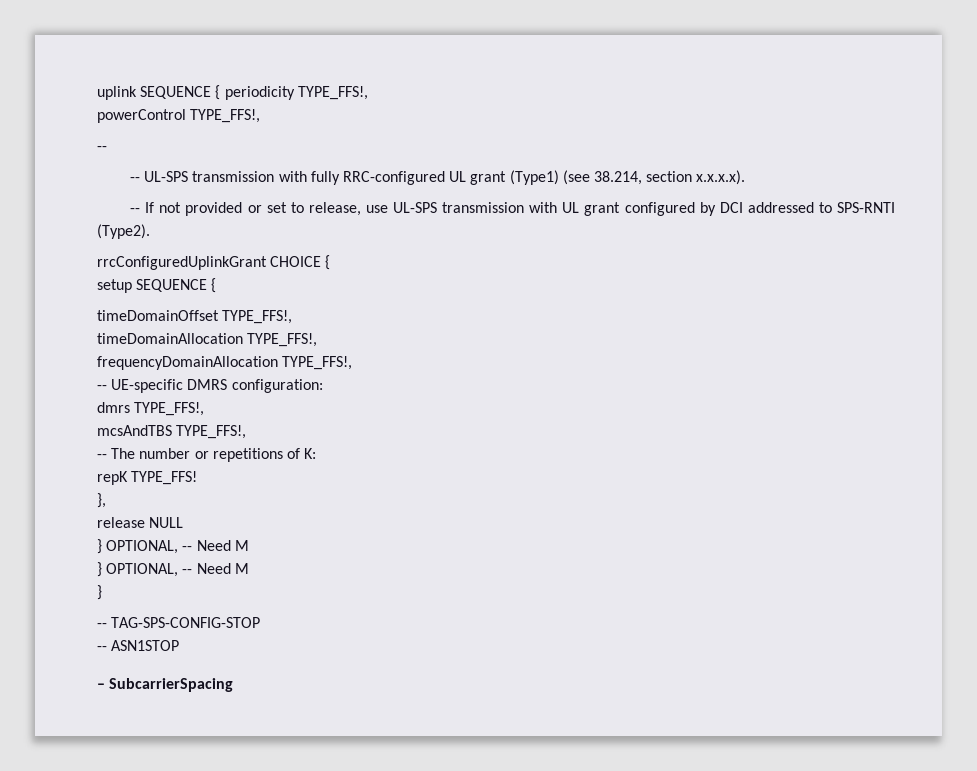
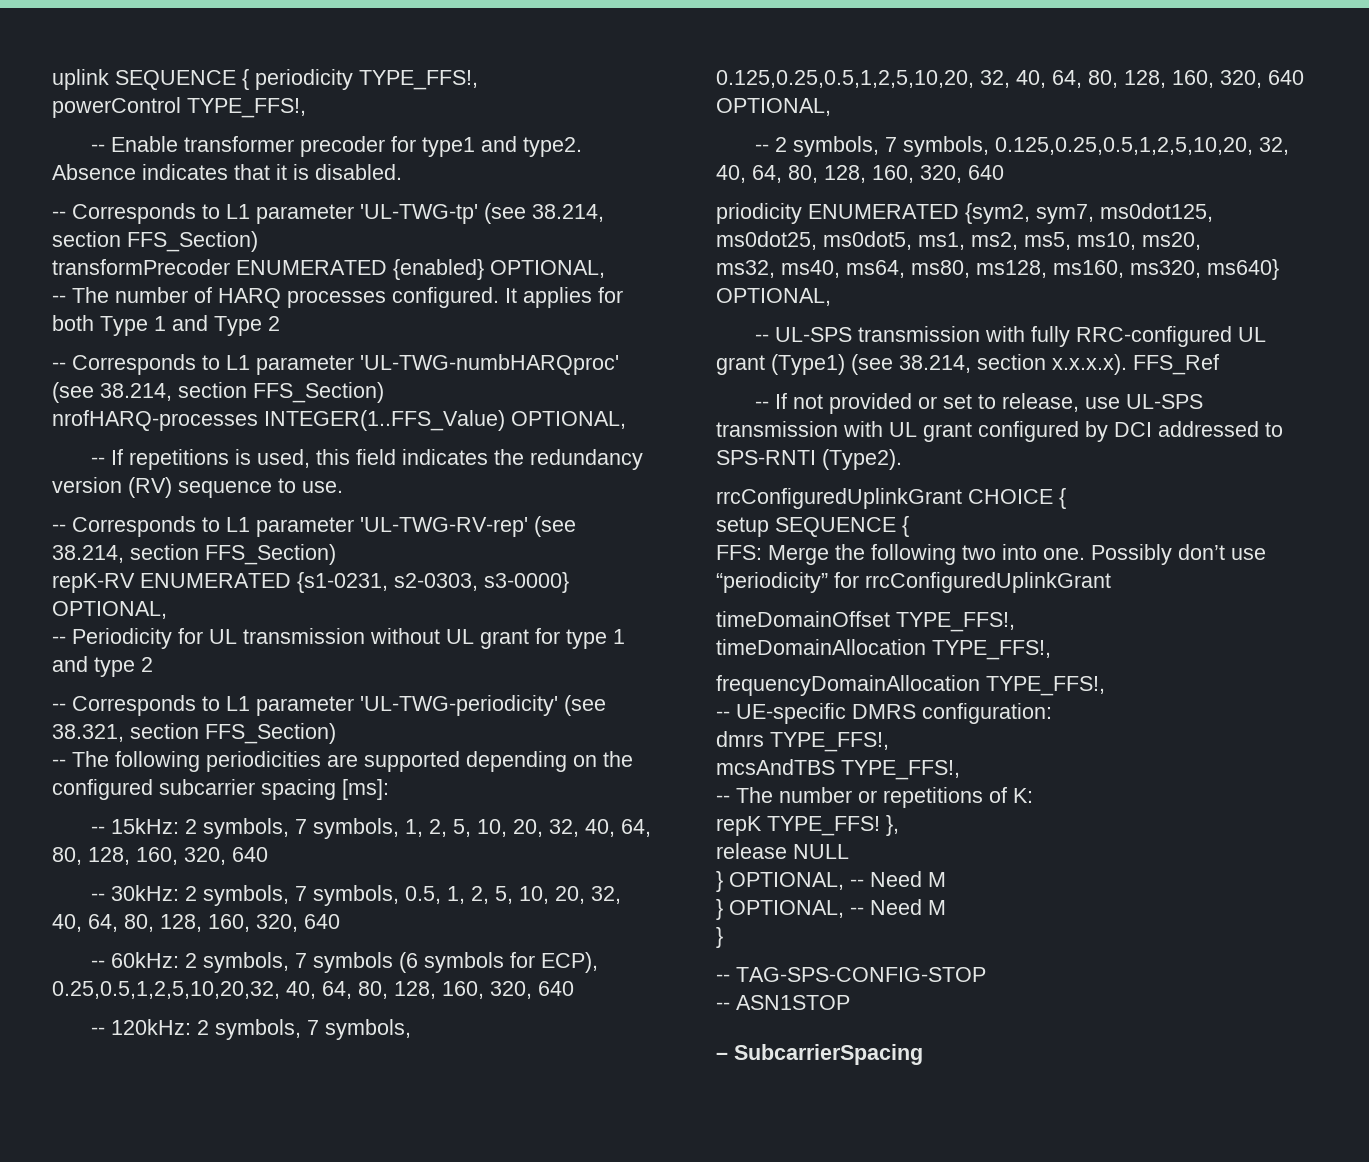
(107, 148) none -> [110,136,582,157] [52,164,402,180] [52,203,604,224] [52,231,258,252] [52,259,605,280] [52,287,623,308] [52,315,280,336] [52,354,619,375] [52,382,384,403] [52,410,626,431] [90,449,643,470] [52,477,343,498] [52,516,576,537] [52,544,336,565] [52,572,569,593] [52,601,167,619] [52,628,625,649] [52,656,153,677] [52,695,606,716] [52,723,336,744] [52,751,633,772] [52,779,389,800] [90,818,651,839] [52,847,268,865] [90,885,621,906] [52,914,340,932] [90,952,598,973] [52,981,574,999] [90,1019,411,1040] [716,70,1304,88] [716,98,831,116] [754,136,1289,157] [716,165,1004,183] [716,203,1213,224] [716,231,1201,250] [716,259,1279,280] [716,288,831,306] Enable transformer precoder for type1 and type2. Absence indicates that it is disabled. // -- Corresponds to L1 parameter 'UL-TWG-tp' (see 38.214, section FFS_Section) // transformPrecoder ENUMERATED {enabled} OPTIONAL, // -- The number of HARQ processes configured. It applies for both Type 1 and Type 2 // -- Corresponds to L1 parameter 'UL-TWG-numbHARQproc' (see 38.214, section FFS_Section) // nrofHARQ-processes INTEGER(1..FFS_Value) OPTIONAL, // -- If repetitions is used, this field indicates the redundancy version (RV) sequence to use. // -- Corresponds to L1 parameter 'UL-TWG-RV-rep' (see 38.214, section FFS_Section) // repK-RV ENUMERATED {s1-0231, s2-0303, s3-0000} OPTIONAL, // -- Periodicity for UL transmission without UL grant for type 1 and type 2 // -- Corresponds to L1 parameter 'UL-TWG-periodicity' (see 38.321, section FFS_Section) // -- The following periodicities are supported depending on the configured subcarrier spacing [ms]: // -- 15kHz: 2 symbols, 7 symbols, 1, 2, 5, 10, 20, 32, 40, 64, 80, 128, 160, 320, 640 // -- 30kHz: 2 symbols, 7 symbols, 0.5, 1, 2, 5, 10, 20, 32, 40, 64, 80, 128, 160, 320, 640 // -- 60kHz: 2 symbols, 7 symbols (6 symbols for ECP), 0.25,0.5,1,2,5,10,20,32, 40, 64, 80, 128, 160, 320, 640 // -- 120kHz: 2 symbols, 7 symbols, 0.125,0.25,0.5,1,2,5,10,20, 32, 40, 64, 80, 128, 160, 320, 640 OPTIONAL, // -- 2 symbols, 7 symbols, 0.125,0.25,0.5,1,2,5,10,20, 32, 40, 64, 80, 128, 160, 320, 640 // priodicity ENUMERATED {sym2, sym7, ms0dot125, ms0dot25, ms0dot5, ms1, ms2, ms5, ms10, ms20, // ms32, ms40, ms64, ms80, ms128, ms160, ms320, ms640} OPTIONAL,
(746, 177) none -> [1133,354,1219,375] FFS_Ref
(217, 285) none -> [716,544,1266,565] [716,572,1111,593] // FFS: Merge the following two into one. Possibly don’t use “periodicity” for rrcConfiguredUplinkGrant
(198, 478) // -> (880, 826) none

